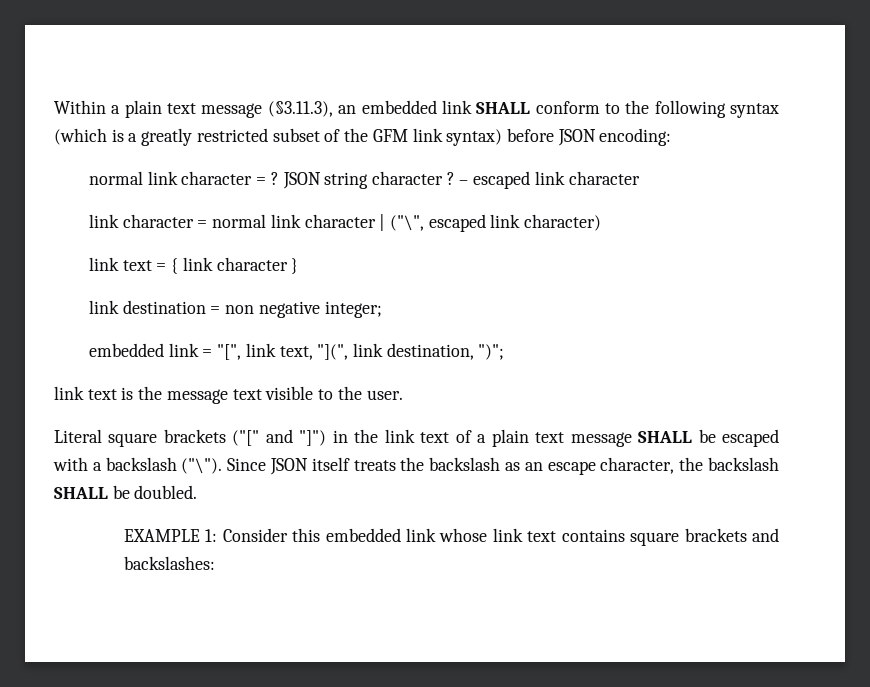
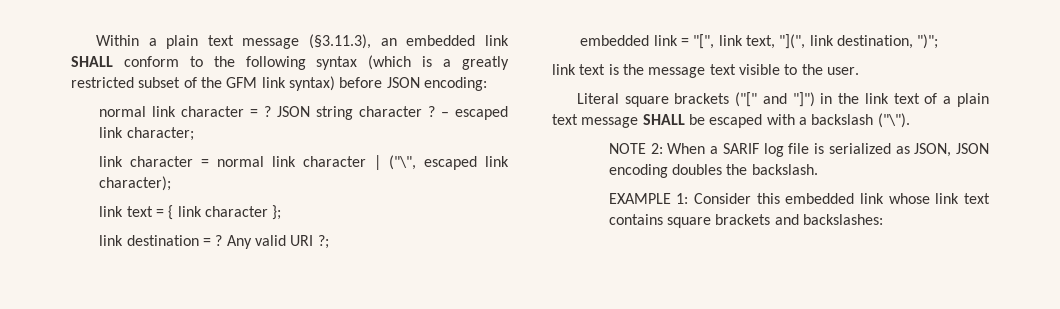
[568,171,640,185] character -> [126,127,194,141] character;
[524,214,602,231] character) -> [99,176,172,191] character);
[291,258,299,274] } -> [272,205,282,220] };
[225,301,382,318] non negative integer; -> [215,235,329,249] ? Any valid URI ?;
[227,457,779,475] [54,485,198,499] Since JSON itself treats the backslash as an escape character, the backslash SHALL be doubled. -> [608,143,989,157] [608,164,818,178] // NOTE 2: When a SARIF log file is serialized as JSON, JSON encoding doubles the backslash.

